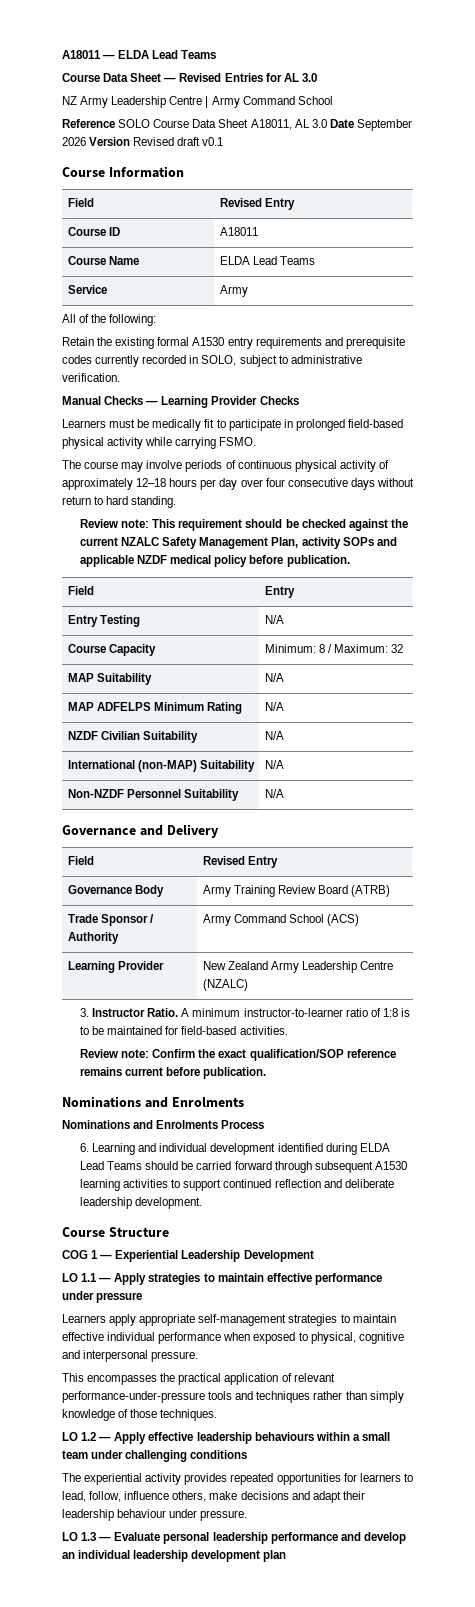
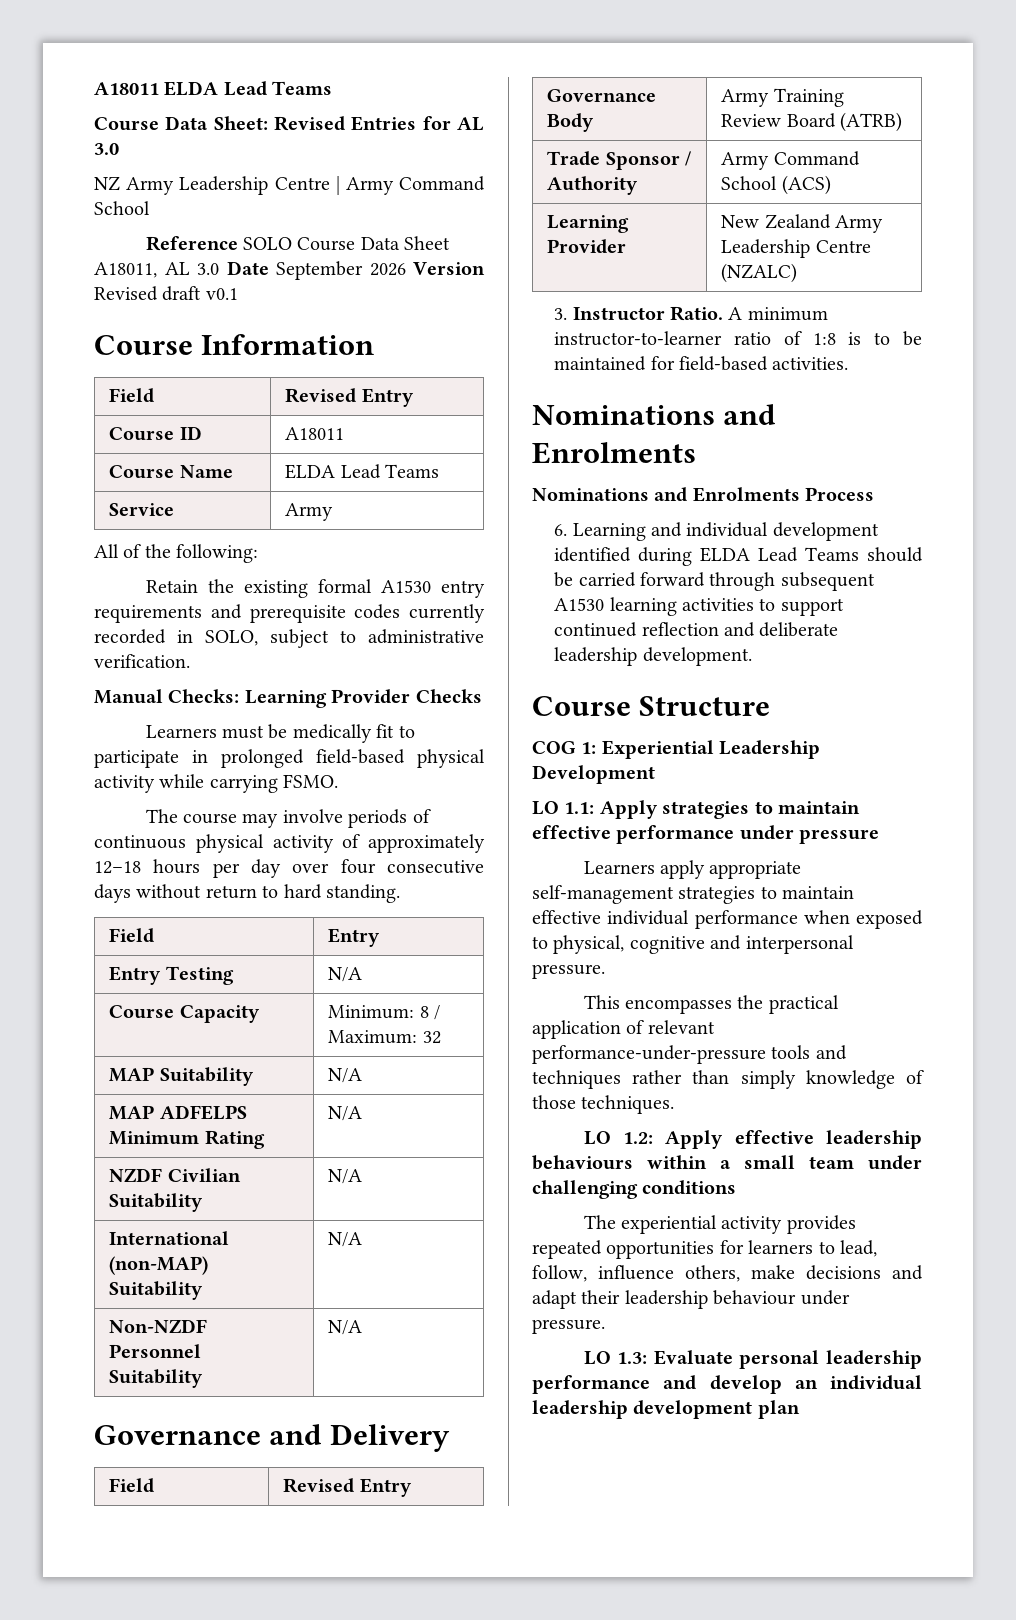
[62,50,116,59] A18011 — -> [94,82,159,95] A18011
[130,73,177,82] Sheet — -> [213,116,268,130] Sheet:
[104,396,159,405] Checks — -> [168,689,240,703] Checks:
[80,519,408,531] [80,537,397,549] [80,555,350,567] // Review note: This requirement should be checked against the current NZALC Safety Management Plan, activity SOPs and applicable NZDF medical policy before publication. -> (400, 893) none
[80,1049,396,1061] [80,1067,267,1079] // Review note: Confirm the exact qualification/SOP reference remains current before publication. -> (849, 363) none
[91,1250,113,1259] 1 — -> [581,742,597,754] 1:
[81,1273,112,1282] 1.1 — -> [564,802,595,814] 1.1:
[81,1432,112,1441] 1.2 — -> [622,1132,653,1144] 1.2:
[81,1532,112,1541] 1.3 — -> [617,1352,648,1364] 1.3:

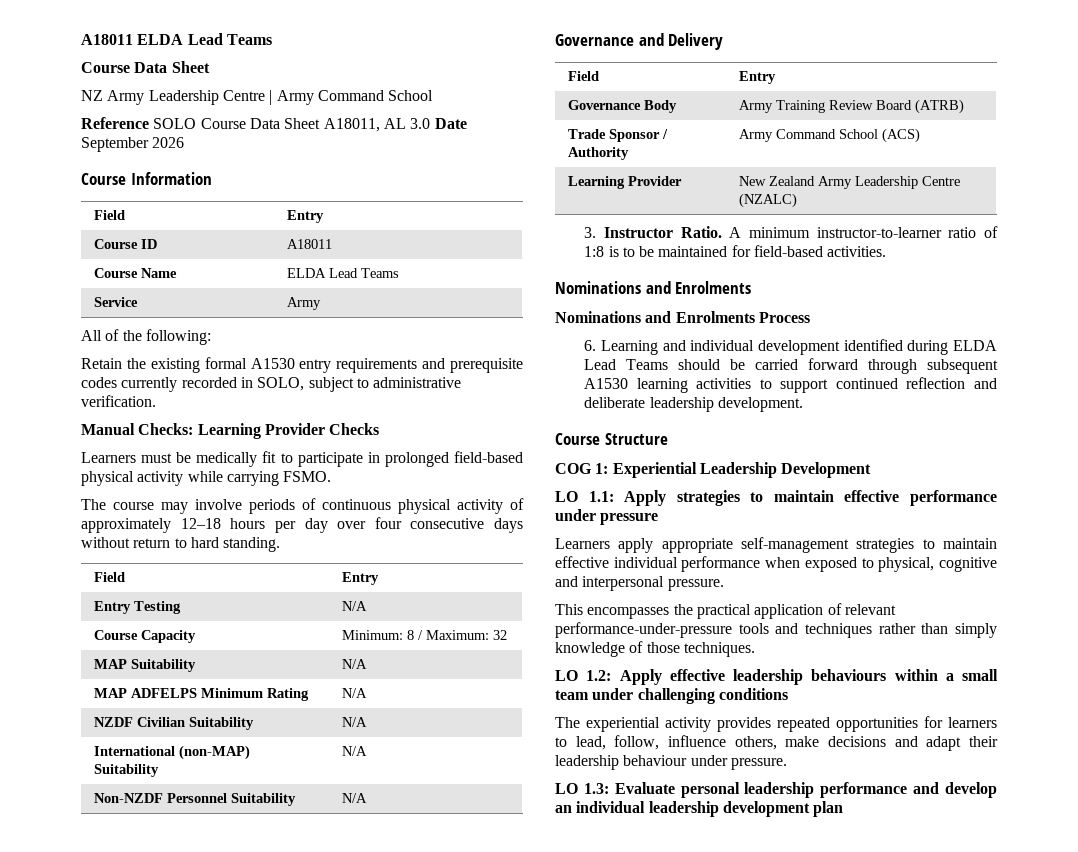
[213,116,484,131] [94,143,119,155] Sheet: Revised Entries for AL 3.0 -> [171,61,210,73] Sheet
[413,262,485,275] [94,286,238,301] Version Revised draft v0.1 -> (185, 142) none
[285,388,357,403] Revised -> (125, 215) none
[283,1478,355,1493] Revised -> (599, 76) none

